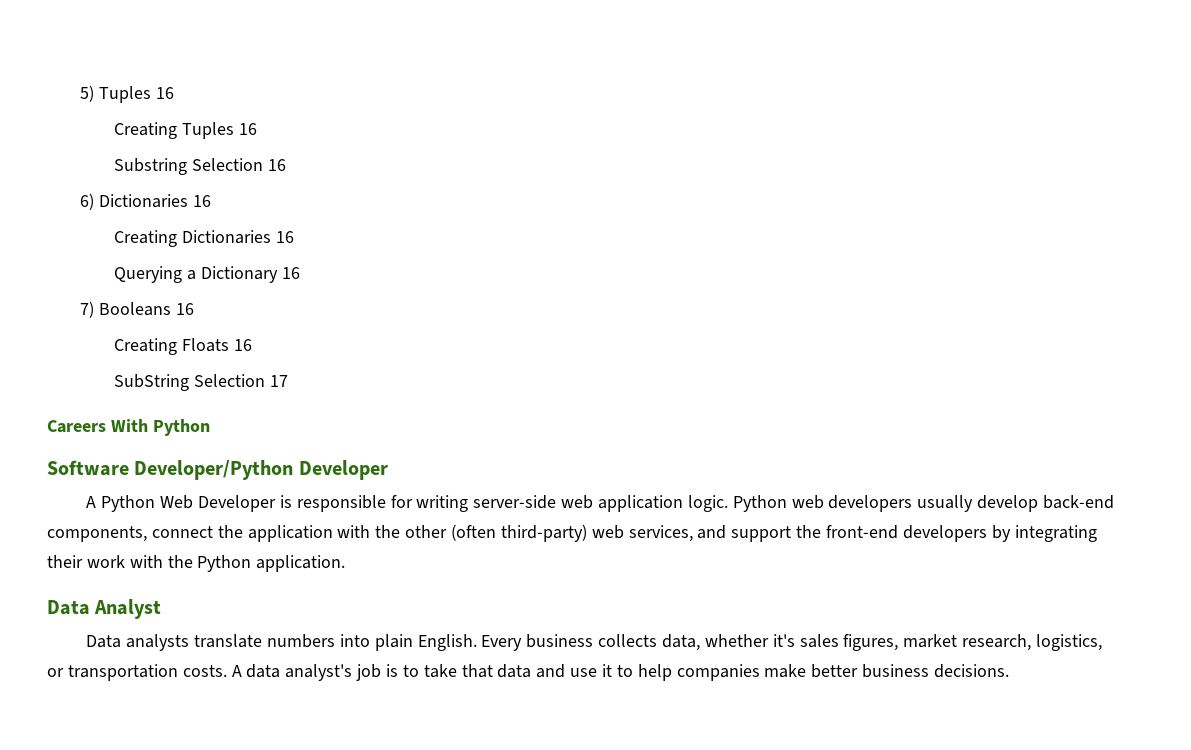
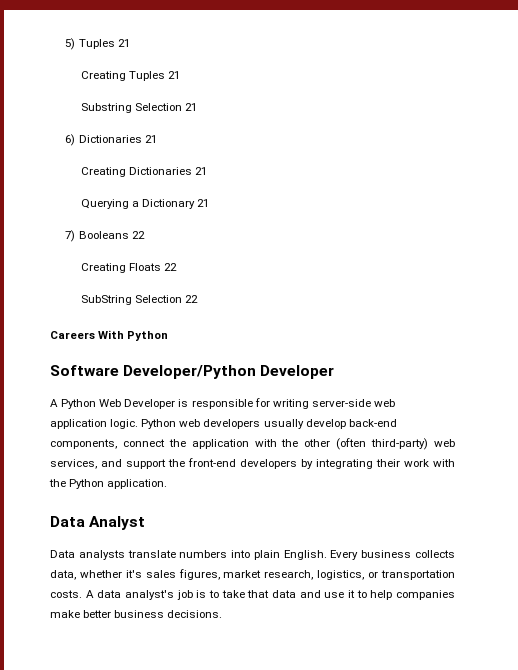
[156,87,175,99] 16 -> [117,39,130,47] 21
[238,123,257,135] 16 -> [168,71,181,79] 21
[267,159,286,171] 16 -> [185,103,198,111] 21
[193,195,212,207] 16 -> [144,135,157,143] 21
[275,231,294,243] 16 -> [195,167,208,175] 21
[281,267,300,279] 16 -> [197,199,210,207] 21
[176,303,195,315] 16 -> [131,231,145,239] 22
[233,339,252,351] 16 -> [164,263,178,271] 22
[269,375,288,387] 17 -> [185,295,199,303] 22

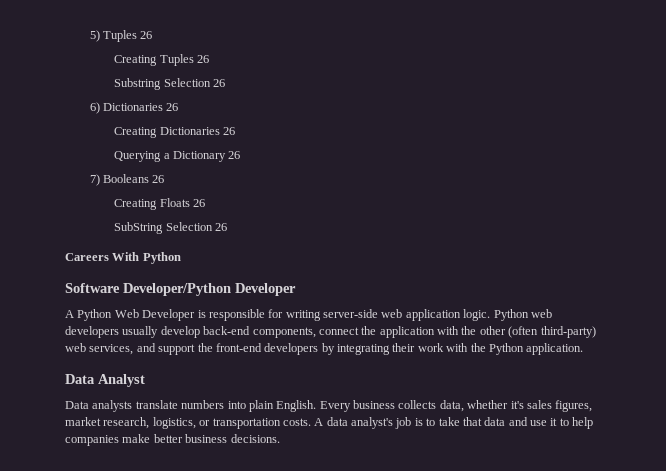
[117,39,130,47] 21 -> [140,31,153,39] 26
[168,71,181,79] 21 -> [197,55,210,63] 26
[185,103,198,111] 21 -> [213,79,226,87] 26
[144,135,157,143] 21 -> [166,103,179,111] 26
[195,167,208,175] 21 -> [223,127,236,135] 26
[197,199,210,207] 21 -> [228,151,241,159] 26
[131,231,145,239] 22 -> [152,175,165,183] 26
[164,263,178,271] 22 -> [193,199,206,207] 26
[185,295,199,303] 22 -> [215,223,228,231] 26

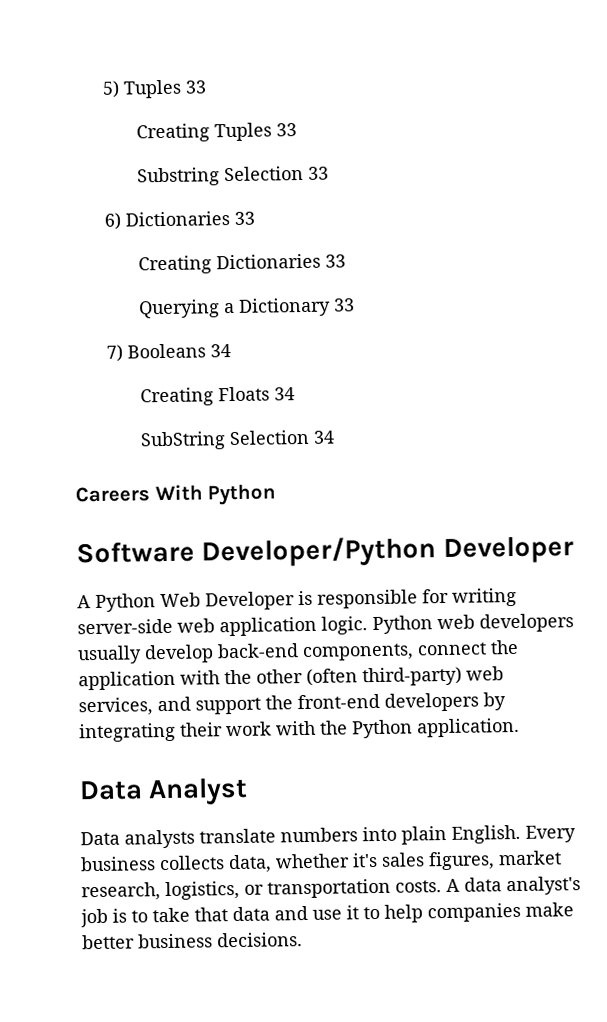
[140,31,153,39] 26 -> [184,80,207,94] 33
[197,55,210,63] 26 -> [275,123,297,137] 33
[213,79,226,87] 26 -> [307,166,329,180] 33
[166,103,179,111] 26 -> [233,211,255,225] 33
[223,127,236,135] 26 -> [324,254,346,268] 33
[228,151,241,159] 26 -> [332,298,355,312] 33
[152,175,165,183] 26 -> [209,344,231,358] 34
[193,199,206,207] 26 -> [273,387,295,401] 34
[215,223,228,231] 26 -> [312,430,335,444] 34

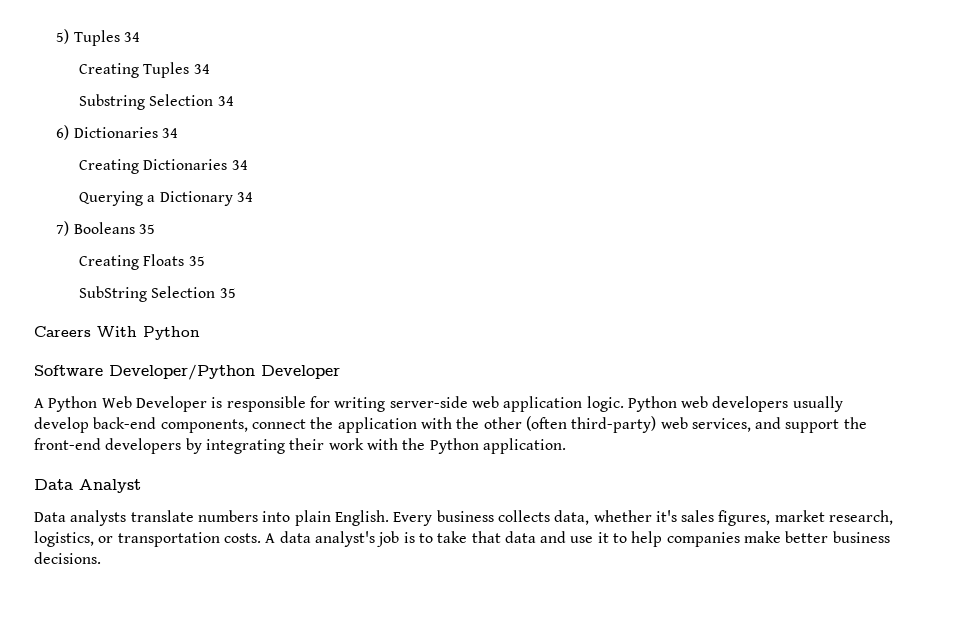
[184,80,207,94] 33 -> [124,32,141,42] 34
[275,123,297,137] 33 -> [193,64,210,74] 34
[307,166,329,180] 33 -> [217,96,234,106] 34
[233,211,255,225] 33 -> [162,128,179,138] 34
[324,254,346,268] 33 -> [231,160,248,170] 34
[332,298,355,312] 33 -> [236,192,253,202] 34
[209,344,231,358] 34 -> [139,224,156,234] 35
[273,387,295,401] 34 -> [188,256,205,266] 35
[312,430,335,444] 34 -> [219,288,236,298] 35

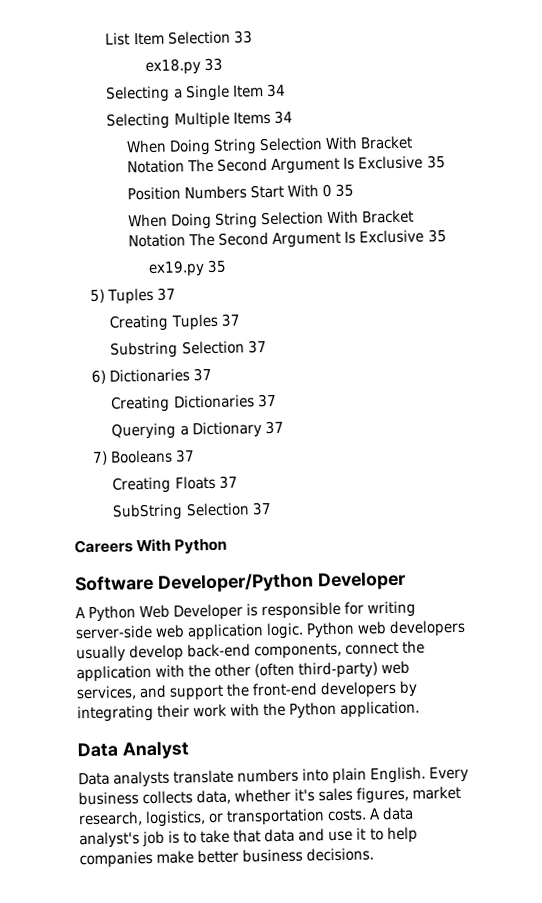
(56, 36) none -> [105,30,253,46] [144,57,224,76] [105,83,286,103] [106,110,293,130] [126,135,414,156] [127,155,446,174] [127,183,355,201] [128,209,415,230] [128,229,447,248] [147,259,228,277] List Item Selection 33 // ex18.py 33 // Selecting a Single Item 34 // Selecting Multiple Items 34 // When Doing String Selection With Bracket Notation The Second Argument Is Exclusive 35 // Position Numbers Start With 0 35 // When Doing String Selection With Bracket Notation The Second Argument Is Exclusive 35 // ex19.py 35 //
[124,32,141,42] 34 -> [156,287,176,301] 37
[193,64,210,74] 34 -> [220,313,240,327] 37
[217,96,234,106] 34 -> [247,340,267,354] 37
[162,128,179,138] 34 -> [192,367,212,382] 37
[231,160,248,170] 34 -> [257,393,277,408] 37
[236,192,253,202] 34 -> [264,420,284,435] 37
[139,224,156,234] 35 -> [174,449,195,463] 37
[188,256,205,266] 35 -> [218,475,238,489] 37
[219,288,236,298] 35 -> [251,502,272,516] 37

